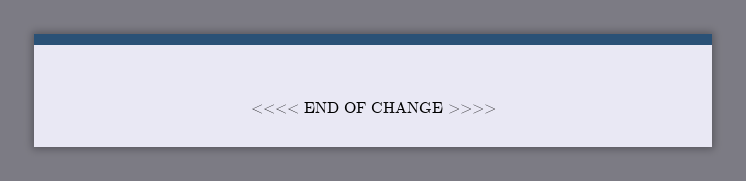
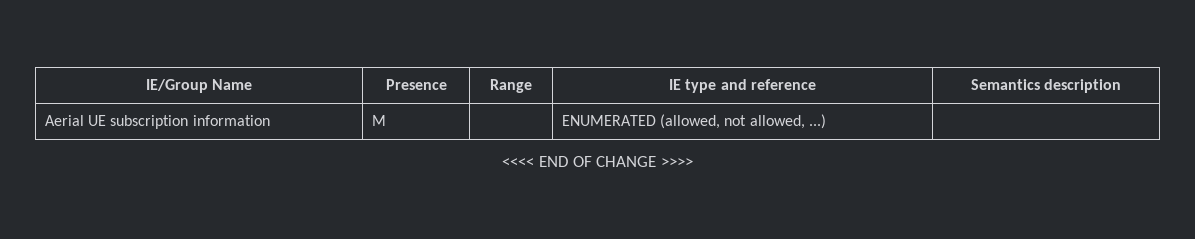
(250, 109) none -> [145,79,253,93] [385,79,447,90] [490,79,532,93] [669,79,816,93] [970,79,1122,93] [44,115,270,129] [371,115,386,126] [561,114,826,129] IE/Group Name | Presence | Range | IE type and reference | Semantics description // Aerial UE subscription information | M | | ENUMERATED (allowed, not allowed, ...) | //

